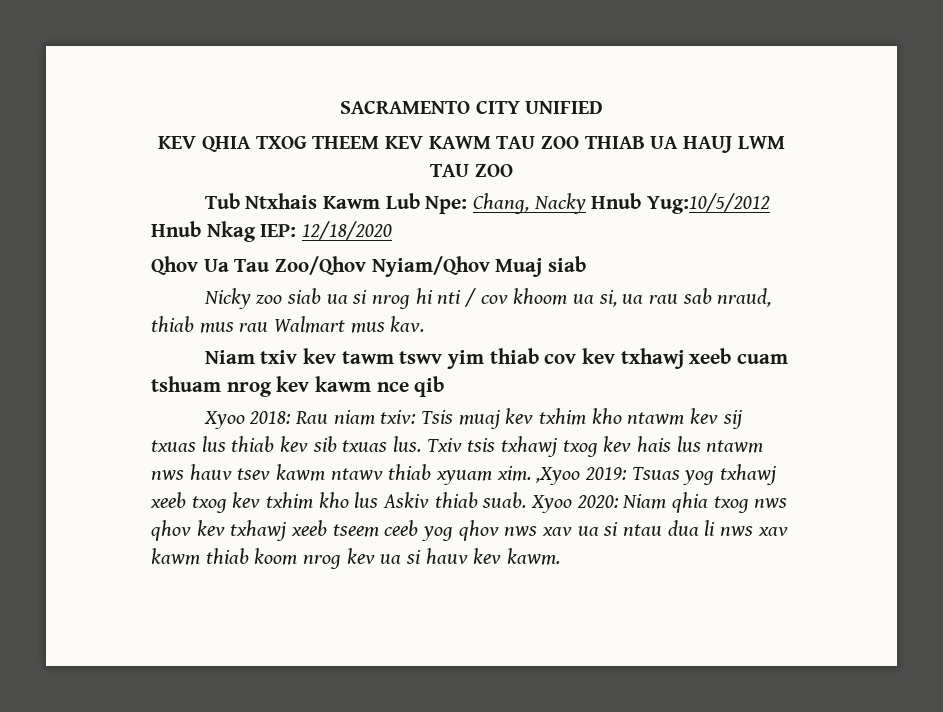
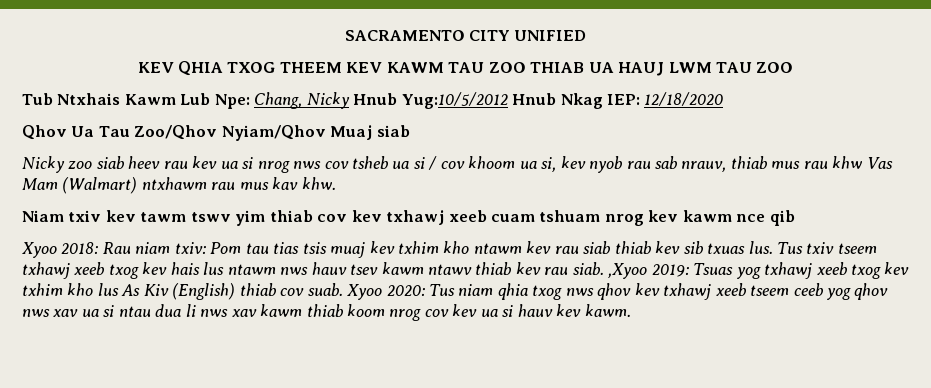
[533,193,586,214] Nacky -> [306,92,350,109] Nicky
[326,288,462,309] ua si nrog hi nti -> [128,156,425,173] heev rau kev ua si nrog nws cov tsheb ua si
[622,294,644,304] ua -> [560,156,623,173] kev nyob
[717,288,772,307] nraud, -> [681,161,727,172] nrauv,
[274,316,425,333] Walmart mus kav. -> [832,156,893,169] [22,177,336,194] khw Vas Mam (Walmart) ntxhawm rau mus kav khw.
[420,410,453,424] Tsis -> [210,242,327,254] Pom tau tias tsis
[722,410,742,429] [151,436,226,452] sij txuas lus -> [554,241,611,254] rau siab
[426,436,558,457] Txiv tsis txhawj -> [777,242,877,254] [22,262,105,279] Tus txiv tseem txhawj xeeb
[436,466,531,485] xyuam xim. -> [515,262,604,275] kev rau siab.
[383,492,478,508] Askiv thiab -> [121,283,305,300] As Kiv (English) thiab cov
[622,494,667,509] Niam -> [429,284,494,296] Tus niam
(342, 562) none -> [424,309,449,317] cov

